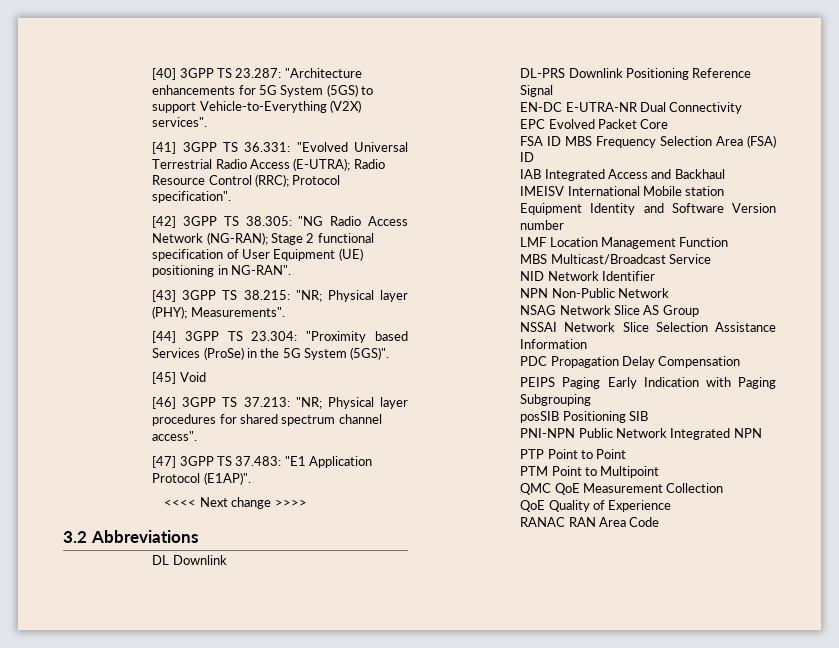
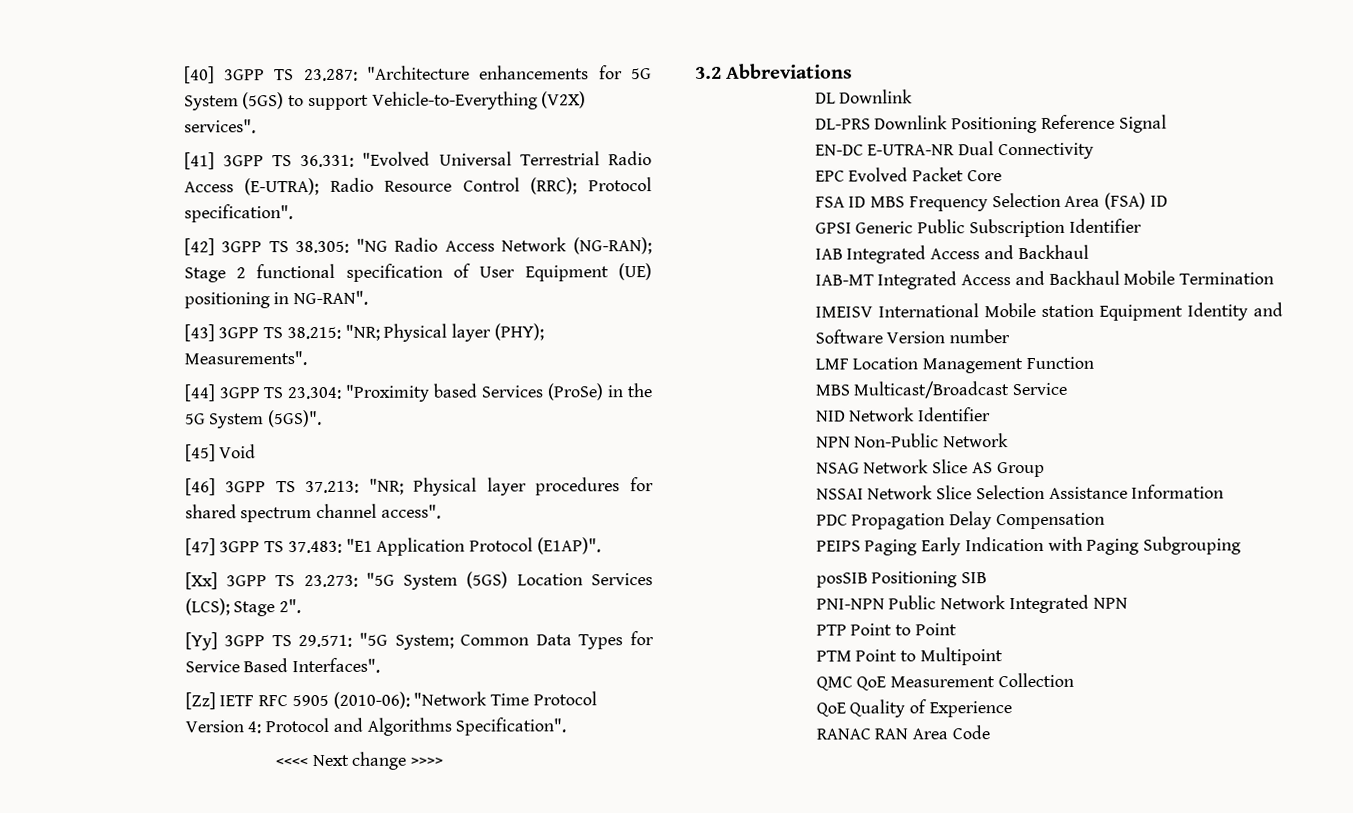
(251, 478) none -> [184,571,653,590] [184,598,302,617] [184,631,654,651] [184,657,381,674] [184,691,597,710] [184,717,567,736] // [Xx] 3GPP TS 23.273: "5G System (5GS) Location Services (LCS); Stage 2". // [Yy] 3GPP TS 29.571: "5G System; Common Data Types for Service Based Interfaces". // [Zz] IETF RFC 5905 (2010-06): "Network Time Protocol Version 4: Protocol and Algorithms Specification".
(535, 157) none -> [814,218,1142,238] // GPSI Generic Public Subscription Identifier
(725, 174) none -> [814,270,1274,290] // IAB-MT Integrated Access and Backhaul Mobile Termination

